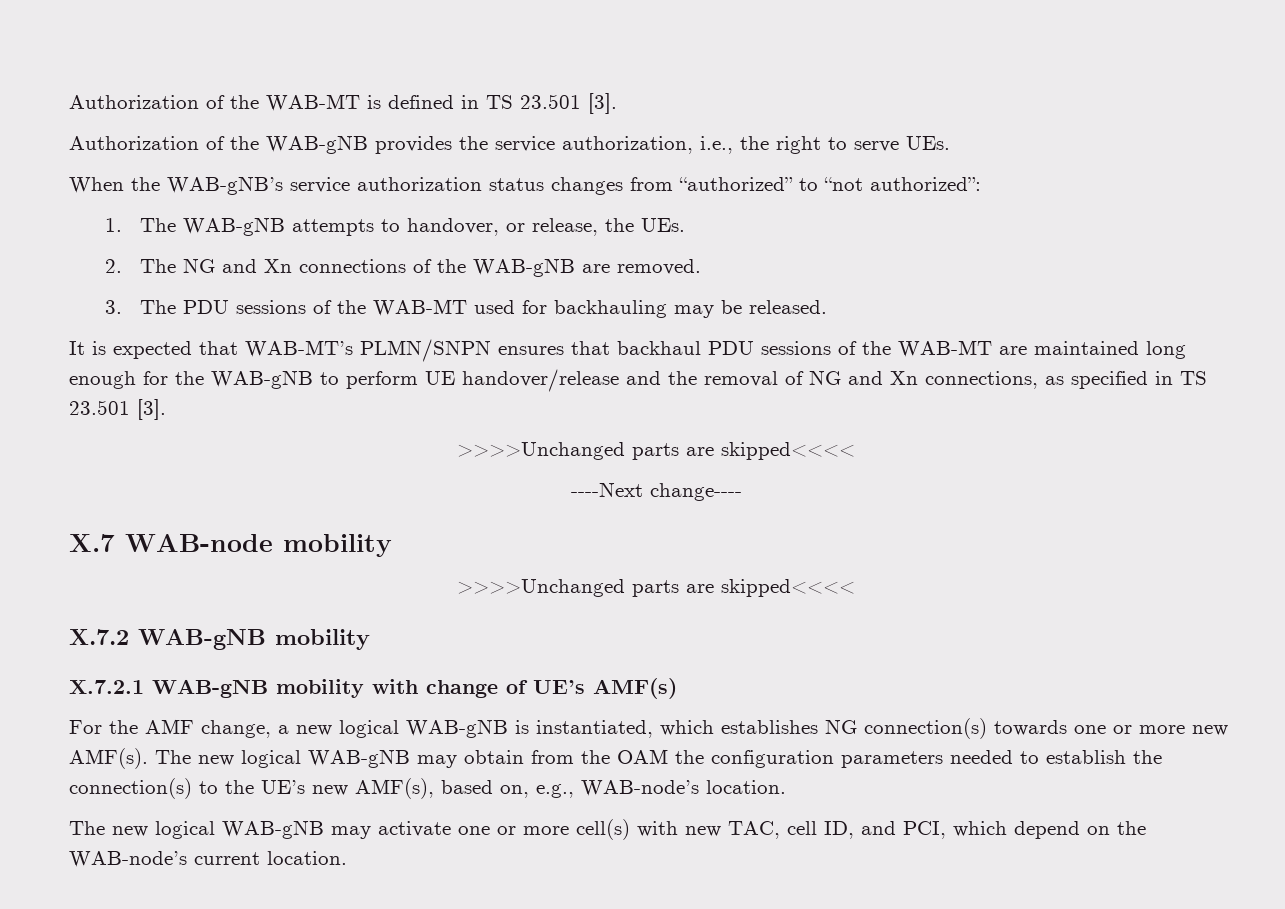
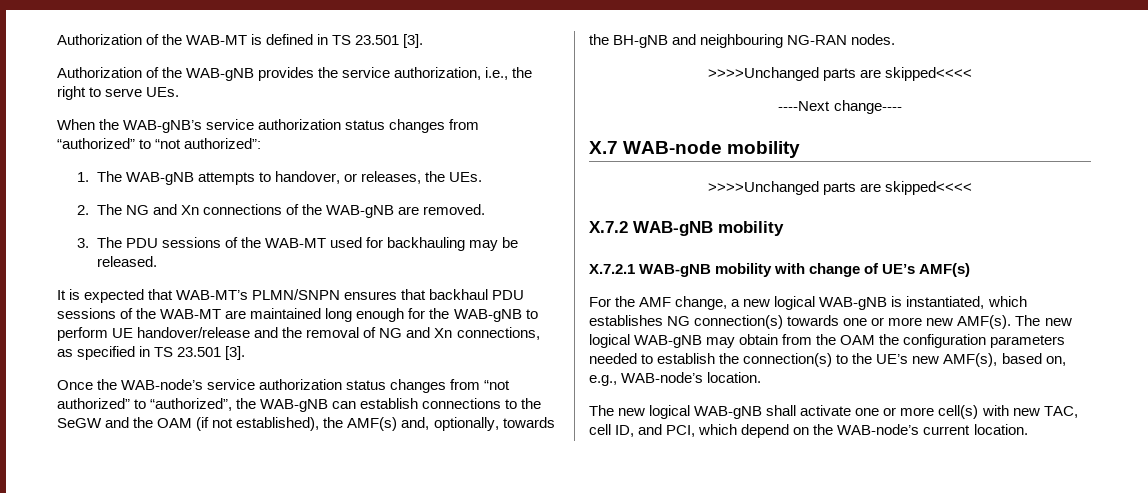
[532,218,599,236] release, -> [361,171,422,184] releases,
(166, 409) none -> [57,379,511,393] [57,398,542,412] [57,417,555,431] [589,34,896,48] // Once the WAB-node’s service authorization status changes from “not authorized” to “authorized”, the WAB-gNB can establish connections to the SeGW and the OAM (if not established), the AMF(s) and, optionally, towards the BH-gNB and neighbouring NG-RAN nodes.
[331,826,371,839] may -> [766,405,797,416] shall

